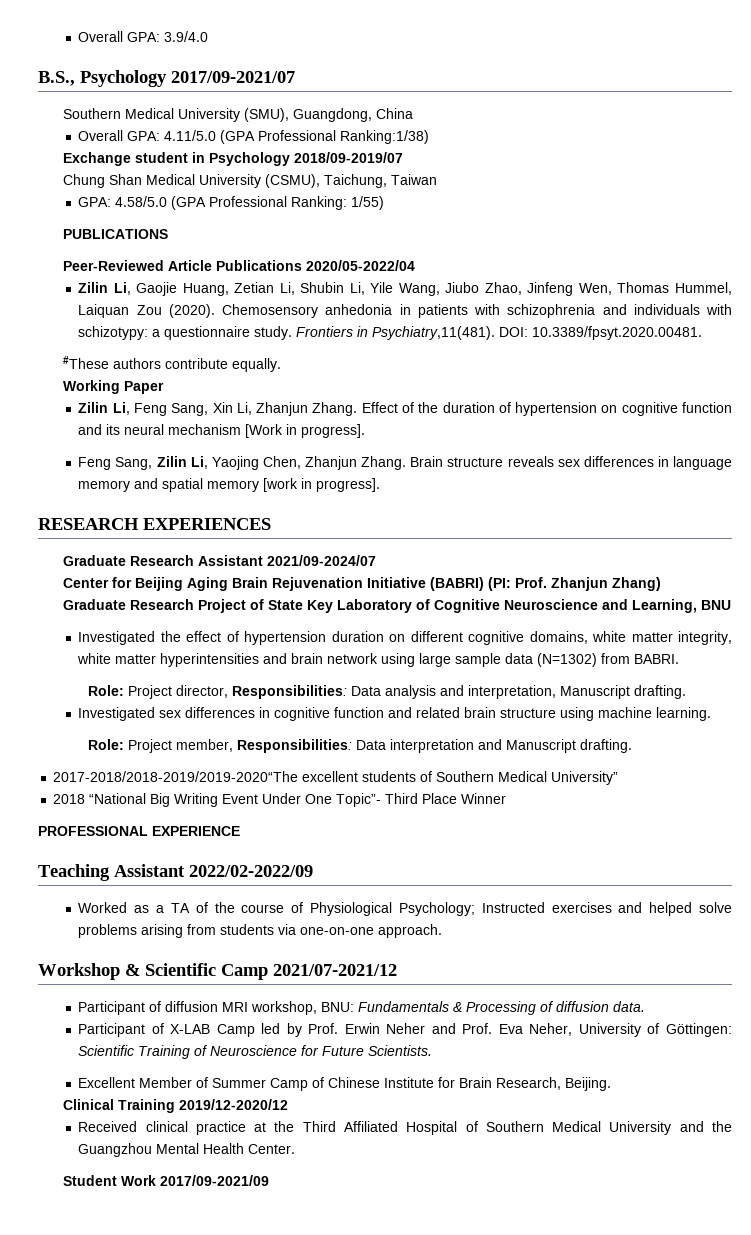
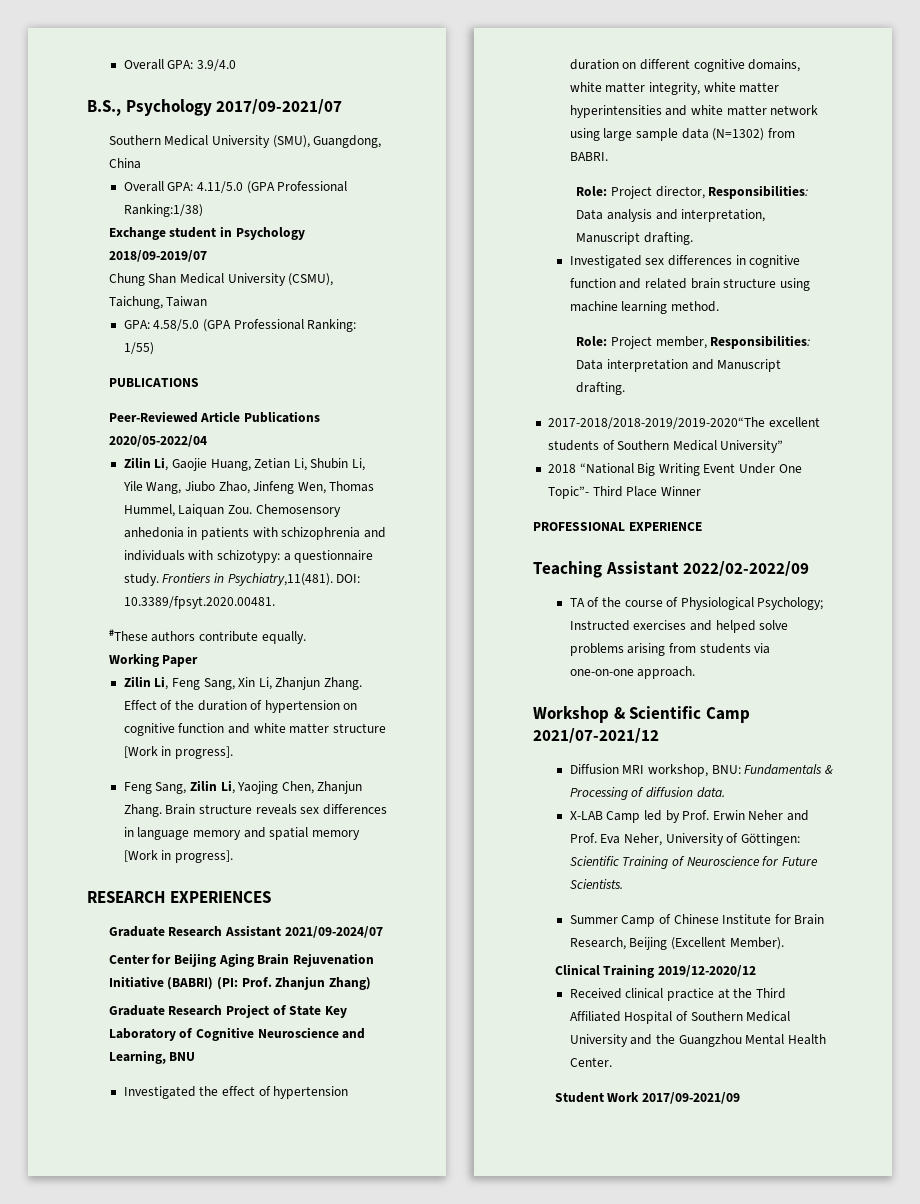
[136,304,215,318] Zou (2020). -> [227,505,252,514] Zou.
[106,424,242,435] its neural mechanism -> [253,723,386,734] white matter structure
[263,478,299,492] [work -> [123,850,158,862] [Work
[291,653,324,664] brain -> [690,105,767,116] white matter
[656,707,712,721] learning. -> [621,301,719,314] learning method.
[78,902,165,913] Worked as a -> (810, 568) none
[78,1001,219,1015] Participant of diffusion -> [569,764,619,774] Diffusion
[78,1023,164,1037] Participant of -> (725, 792) none
[78,1077,209,1088] Excellent Member of -> (623, 884) none
[565,1077,612,1091] Beijing. -> [629,937,784,950] Beijing (Excellent Member).

